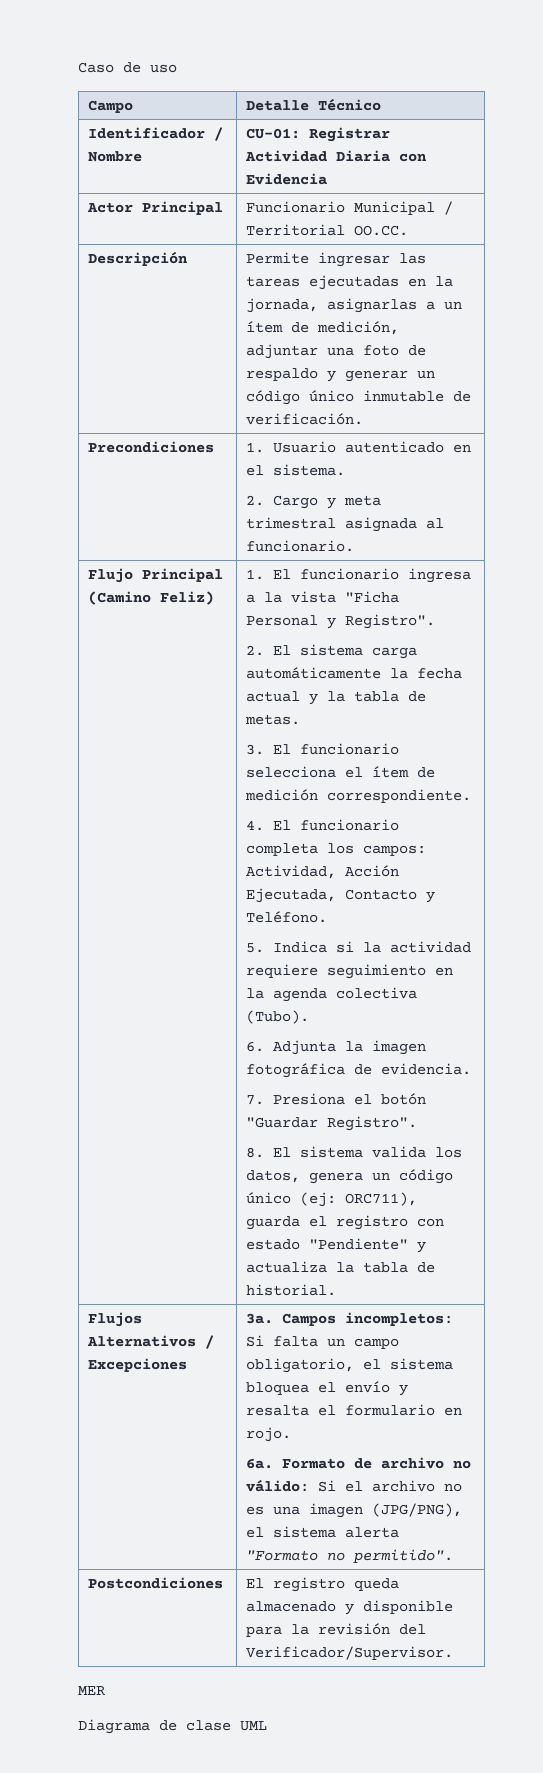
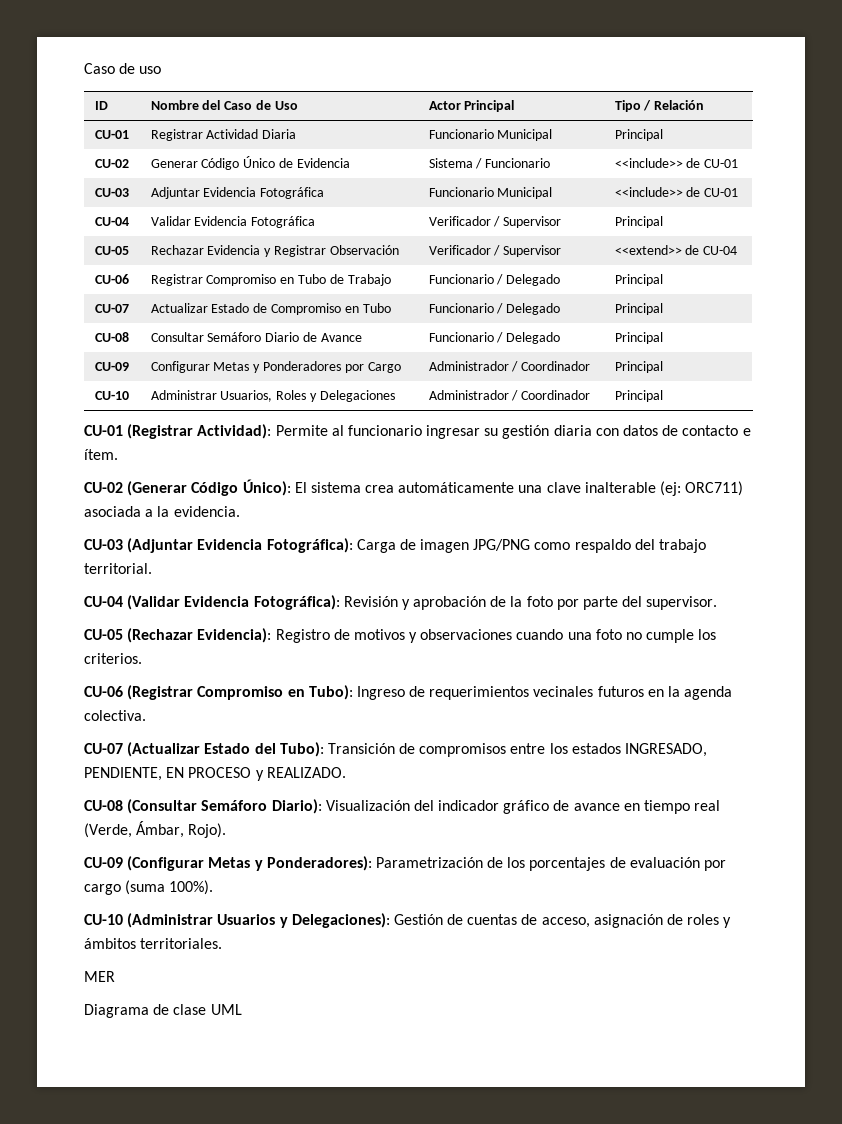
[87,100,133,113] [245,98,381,111] [87,127,223,141] [87,151,142,162] [245,127,390,142] [244,150,427,162] [245,173,327,185] [86,201,223,215] [245,201,453,215] [245,224,408,236] [87,251,188,266] [245,252,426,267] [245,275,453,290] [245,298,462,313] [245,321,399,335] [245,344,426,359] [245,368,435,382] [245,390,471,405] [245,413,363,425] [87,441,214,453] [245,441,471,453] [245,464,345,476] [245,495,381,509] [245,517,444,532] [245,540,354,552] [87,568,223,583] [87,591,214,605] [245,568,471,583] [245,591,399,603] [245,614,435,629] [245,644,417,659] [245,667,462,679] [245,691,426,705] [244,714,300,725] [245,743,399,755] [245,766,435,778] [244,789,471,803] [245,819,399,831] [245,843,426,856] [245,865,399,879] [245,888,435,903] [245,911,327,923] [245,941,471,953] [245,964,453,979] [245,987,417,1002] [245,1010,309,1024] [245,1040,426,1055] [245,1063,471,1078] [245,1093,426,1105] [245,1116,417,1131] [245,1146,462,1158] [245,1169,453,1184] [245,1192,417,1207] [245,1215,444,1230] [245,1238,426,1253] [245,1261,435,1273] [245,1284,336,1296] [87,1312,142,1327] [86,1335,214,1349] [87,1358,187,1372] [245,1312,453,1326] [245,1335,399,1349] [245,1358,453,1373] [245,1381,408,1396] [245,1404,462,1416] [245,1427,291,1442] [245,1457,471,1469] [245,1479,462,1492] [245,1503,462,1518] [245,1526,399,1538] [245,1549,453,1563] [87,1577,223,1589] [245,1577,399,1592] [245,1600,453,1615] [245,1623,426,1637] [245,1646,453,1660] Campo | Detalle Técnico // Identificador / Nombre | CU-01: Registrar Actividad Diaria con Evidencia // Actor Principal | Funcionario Municipal / Territorial OO.CC. // Descripción | Permite ingresar las tareas ejecutadas en la jornada, asignarlas a un ítem de medición, adjuntar una foto de respaldo y generar un código único inmutable de verificación. // Precondiciones | 1. Usuario autenticado en el sistema. // 2. Cargo y meta trimestral asignada al funcionario. // Flujo Principal (Camino Feliz) | 1. El funcionario ingresa a la vista "Ficha Personal y Registro". // 2. El sistema carga automáticamente la fecha actual y la tabla de metas. // 3. El funcionario selecciona el ítem de medición correspondiente. // 4. El funcionario completa los campos: Actividad, Acción Ejecutada, Contacto y Teléfono. // 5. Indica si la actividad requiere seguimiento en la agenda colectiva (Tubo). // 6. Adjunta la imagen fotográfica de evidencia. // 7. Presiona el botón "Guardar Registro". // 8. El sistema valida los datos, genera un código único (ej: ORC711), guarda el registro con estado "Pendiente" y actualiza la tabla de historial. // Flujos Alternativos / Excepciones | 3a. Campos incompletos: Si falta un campo obligatorio, el sistema bloquea el envío y resalta el formulario en rojo. // 6a. Formato de archivo no válido: Si el archivo no es una imagen (JPG/PNG), el sistema alerta "Formato no permitido". // Postcondiciones | El registro queda almacenado y disponible para la revisión del Verificador/Supervisor. -> [94,101,108,110] [150,100,298,110] [428,100,515,112] [614,100,705,112] [94,130,129,139] [150,129,297,141] [428,129,553,141] [614,129,663,141] [94,159,129,168] [150,156,350,170] [428,158,551,169] [614,158,739,168] [94,188,129,197] [150,187,325,199] [428,187,553,199] [614,187,739,197] [94,217,129,226] [150,216,316,228] [428,216,562,228] [614,216,663,228] [94,246,129,255] [150,245,399,257] [428,245,562,257] [614,245,738,255] [94,274,129,284] [150,274,391,286] [428,274,561,286] [614,274,663,286] [94,304,129,313] [150,303,391,315] [428,303,561,315] [614,303,663,315] [94,332,129,342] [150,332,362,342] [428,332,561,344] [614,332,663,344] [94,362,129,371] [150,361,401,373] [428,361,591,372] [614,361,663,373] [94,391,129,400] [150,390,395,402] [428,390,591,401] [614,390,663,402] [84,424,751,439] [84,449,118,460] [84,479,744,496] [84,506,240,517] [84,538,707,553] [84,563,152,574] [84,595,718,610] [84,628,717,643] [84,653,142,664] [84,685,733,700] [84,710,146,721] [84,742,708,757] [84,767,346,781] [84,799,721,814] [84,821,227,838] [84,856,727,871] [84,880,214,895] [84,913,732,928] [84,938,223,949] ID | Nombre del Caso de Uso | Actor Principal | Tipo / Relación // CU-01 | Registrar Actividad Diaria | Funcionario Municipal | Principal // CU-02 | Generar Código Único de Evidencia | Sistema / Funcionario | <<include>> de CU-01 // CU-03 | Adjuntar Evidencia Fotográfica | Funcionario Municipal | <<include>> de CU-01 // CU-04 | Validar Evidencia Fotográfica | Verificador / Supervisor | Principal // CU-05 | Rechazar Evidencia y Registrar Observación | Verificador / Supervisor | <<extend>> de CU-04 // CU-06 | Registrar Compromiso en Tubo de Trabajo | Funcionario / Delegado | Principal // CU-07 | Actualizar Estado de Compromiso en Tubo | Funcionario / Delegado | Principal // CU-08 | Consultar Semáforo Diario de Avance | Funcionario / Delegado | Principal // CU-09 | Configurar Metas y Ponderadores por Cargo | Administrador / Coordinador | Principal // CU-10 | Administrar Usuarios, Roles y Delegaciones | Administrador / Coordinador | Principal // CU-01 (Registrar Actividad): Permite al funcionario ingresar su gestión diaria con datos de contacto e ítem. // CU-02 (Generar Código Único): El sistema crea automáticamente una clave inalterable (ej: ORC711) asociada a la evidencia. // CU-03 (Adjuntar Evidencia Fotográfica): Carga de imagen JPG/PNG como respaldo del trabajo territorial. // CU-04 (Validar Evidencia Fotográfica): Revisión y aprobación de la foto por parte del supervisor. // CU-05 (Rechazar Evidencia): Registro de motivos y observaciones cuando una foto no cumple los criterios. // CU-06 (Registrar Compromiso en Tubo): Ingreso de requerimientos vecinales futuros en la agenda colectiva. // CU-07 (Actualizar Estado del Tubo): Transición de compromisos entre los estados INGRESADO, PENDIENTE, EN PROCESO y REALIZADO. // CU-08 (Consultar Semáforo Diario): Visualización del indicador gráfico de avance en tiempo real (Verde, Ámbar, Rojo). // CU-09 (Configurar Metas y Ponderadores): Parametrización de los porcentajes de evaluación por cargo (suma 100%). // CU-10 (Administrar Usuarios y Delegaciones): Gestión de cuentas de acceso, asignación de roles y ámbitos territoriales.

